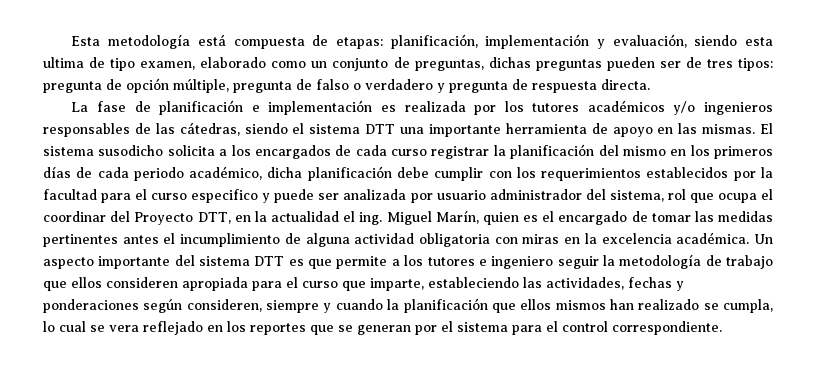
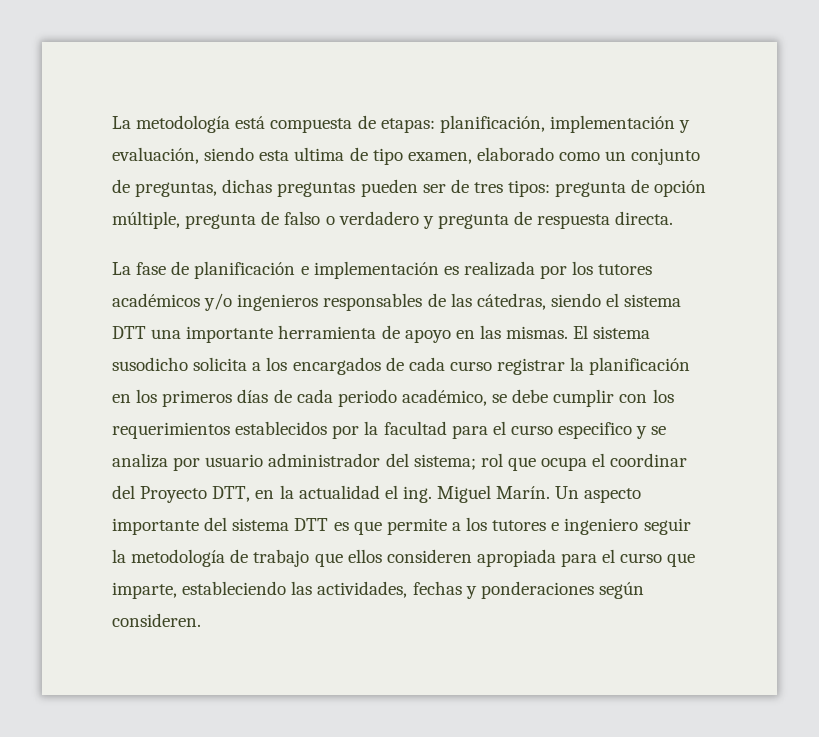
[71,36,101,46] Esta -> [112,116,131,129] La
[598,145,666,156] del mismo -> (691, 366) none
[267,166,392,181] dicha planificación -> [492,394,508,403] se
[274,189,407,203] puede ser analizada -> [651,426,667,435] [112,453,168,468] se analiza
[609,190,664,202] sistema, -> [413,454,476,470] sistema;
[435,210,773,225] [43,232,750,247] Marín, quien es el encargado de tomar las medidas pertinentes antes el incumplimiento de alguna actividad obligatoria con miras en la excelencia académica. -> [496,486,551,499] Marín.
[186,298,773,313] [43,321,722,335] consideren, siempre y cuando la planificación que ellos mismos han realizado se cumpla, lo cual se vera reflejado en los reportes que se generan por el sistema para el control correspondiente. -> [112,613,201,627] consideren.

